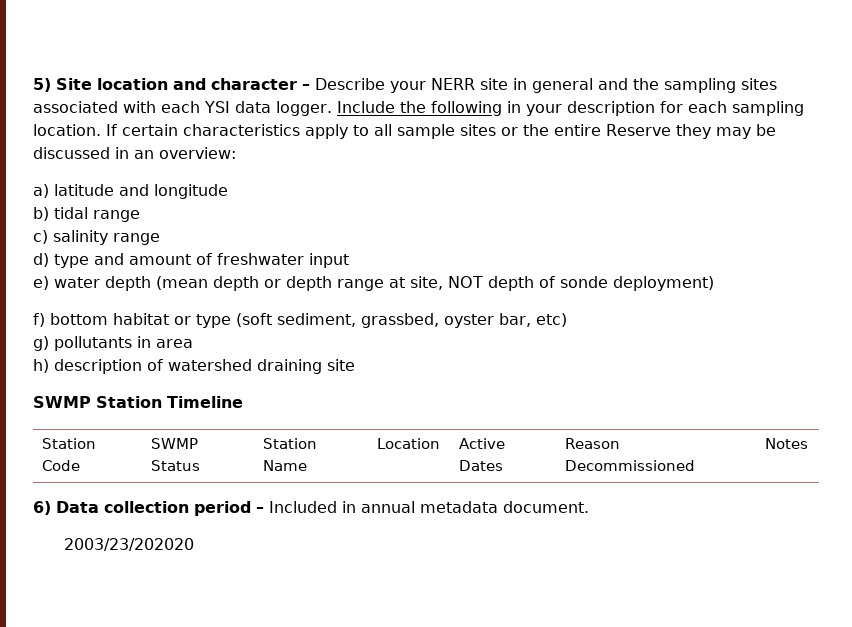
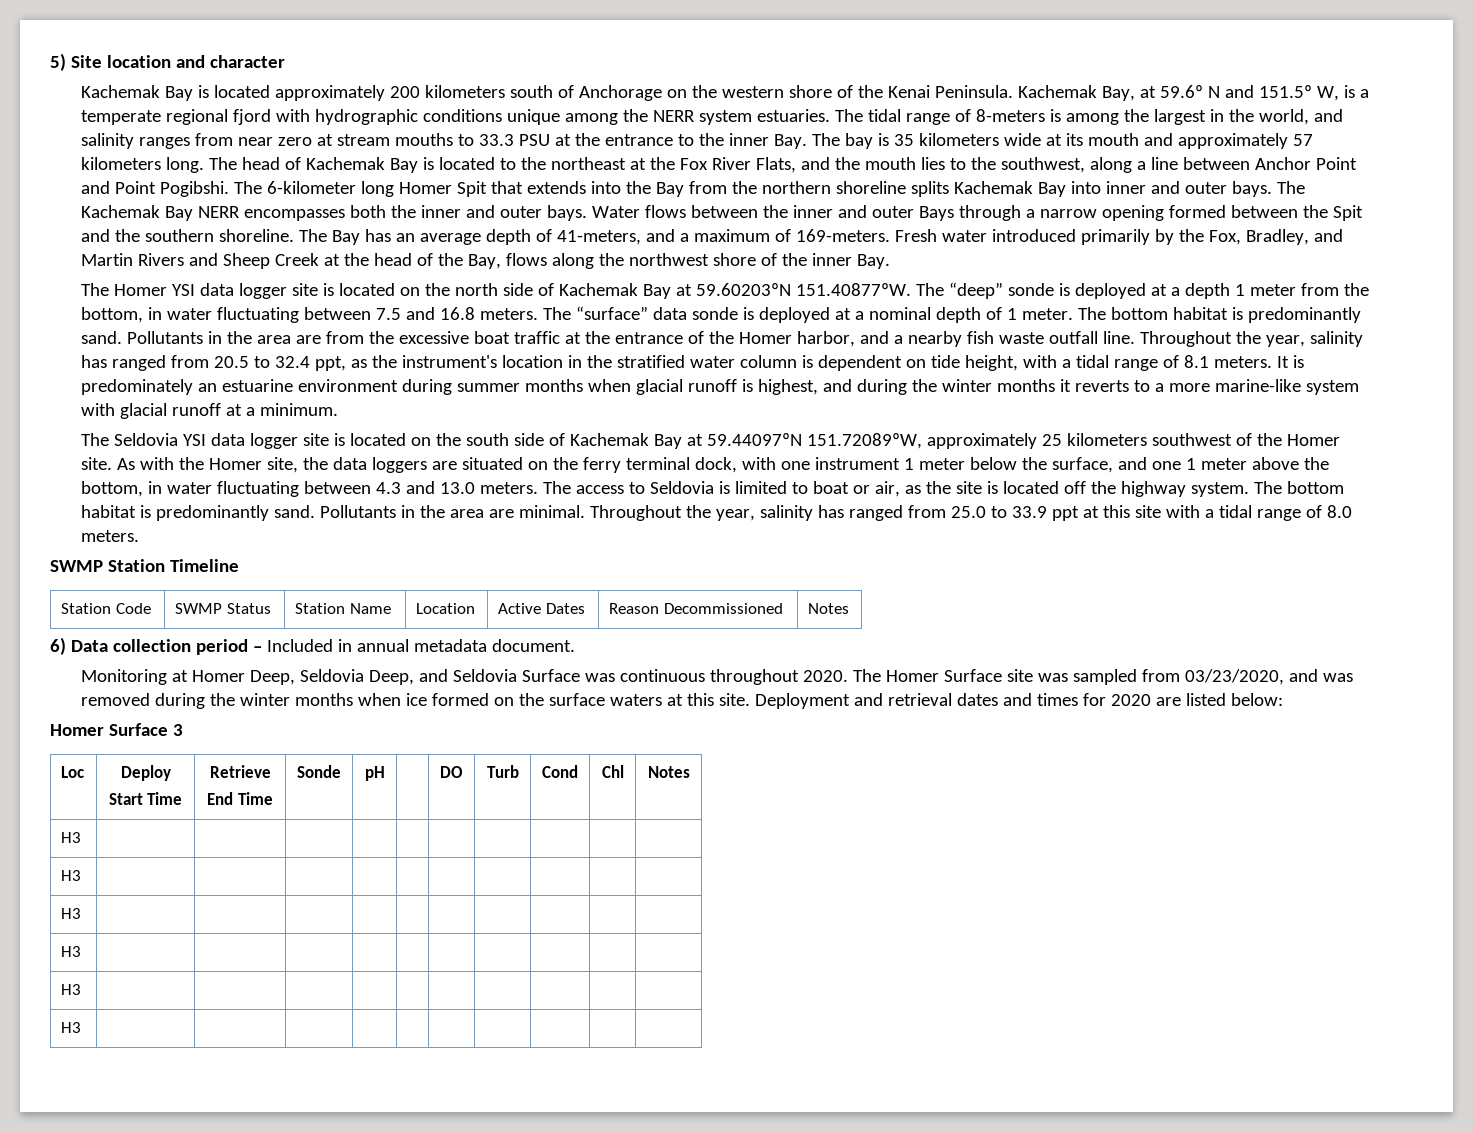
[302,78,777,93] [33,101,804,116] [33,124,776,139] [33,147,236,159] [33,184,228,199] [33,207,140,222] [33,230,160,245] [33,253,349,268] [33,276,714,291] [33,313,567,328] [33,336,193,351] [33,359,355,374] – Describe your NERR site in general and the sampling sites associated with each YSI data logger. Include the following in your description for each sampling location. If certain characteristics apply to all sample sites or the entire Reserve they may be discussed in an overview: // a) latitude and longitude // b) tidal range // c) salinity range // d) type and amount of freshwater input // e) water depth (mean depth or depth range at site, NOT depth of sonde deployment) // f) bottom habitat or type (soft sediment, grassbed, oyster bar, etc) // g) pollutants in area // h) description of watershed draining site -> [81,85,1370,101] [81,109,1344,125] [81,133,1314,149] [81,157,1358,173] [81,181,1306,197] [81,205,1364,221] [81,229,1344,245] [81,253,891,269] [81,282,1370,299] [81,306,1362,323] [81,331,1364,347] [81,355,1305,371] [81,379,1360,395] [81,403,339,419] [81,433,1341,449] [81,457,1330,473] [81,481,1345,497] [81,505,1353,521] [81,530,140,542] // Kachemak Bay is located approximately 200 kilometers south of Anchorage on the western shore of the Kenai Peninsula. Kachemak Bay, at 59.6º N and 151.5º W, is a temperate regional fjord with hydrographic conditions unique among the NERR system estuaries. The tidal range of 8-meters is among the largest in the world, and salinity ranges from near zero at stream mouths to 33.3 PSU at the entrance to the inner Bay. The bay is 35 kilometers wide at its mouth and approximately 57 kilometers long. The head of Kachemak Bay is located to the northeast at the Fox River Flats, and the mouth lies to the southwest, along a line between Anchor Point and Point Pogibshi. The 6-kilometer long Homer Spit that extends into the Bay from the northern shoreline splits Kachemak Bay into inner and outer bays. The Kachemak Bay NERR encompasses both the inner and outer bays. Water flows between the inner and outer Bays through a narrow opening formed between the Spit and the southern shoreline. The Bay has an average depth of 41-meters, and a maximum of 169-meters. Fresh water introduced primarily by the Fox, Bradley, and Martin Rivers and Sheep Creek at the head of the Bay, flows along the northwest shore of the inner Bay. // The Homer YSI data logger site is located on the north side of Kachemak Bay at 59.60203ºN 151.40877ºW. The “deep” sonde is deployed at a depth 1 meter from the bottom, in water fluctuating between 7.5 and 16.8 meters. The “surface” data sonde is deployed at a nominal depth of 1 meter. The bottom habitat is predominantly sand. Pollutants in the area are from the excessive boat traffic at the entrance of the Homer harbor, and a nearby fish waste outfall line. Throughout the year, salinity has ranged from 20.5 to 32.4 ppt, as the instrument's location in the stratified water column is dependent on tide height, with a tidal range of 8.1 meters. It is predominately an estuarine environment during summer months when glacial runoff is highest, and during the winter months it reverts to a more marine-like system with glacial runoff at a minimum. // The Seldovia YSI data logger site is located on the south side of Kachemak Bay at 59.44097ºN 151.72089ºW, approximately 25 kilometers southwest of the Homer site. As with the Homer site, the data loggers are situated on the ferry terminal dock, with one instrument 1 meter below the surface, and one 1 meter above the bottom, in water fluctuating between 4.3 and 13.0 meters. The access to Seldovia is limited to boat or air, as the site is located off the highway system. The bottom habitat is predominantly sand. Pollutants in the area are minimal. Throughout the year, salinity has ranged from 25.0 to 33.9 ppt at this site with a tidal range of 8.0 meters.
[63,538,194,551] 2003/23/202020 -> [81,669,1354,685] [81,693,1284,709] [50,723,183,736] [61,766,85,778] [120,765,171,781] [108,792,183,805] [209,765,271,778] [207,792,273,805] [297,765,341,778] [364,766,385,781] [440,766,463,778] [486,765,519,778] [542,765,578,778] [601,765,624,778] [647,766,690,778] [61,832,82,843] [61,870,82,881] [61,908,82,919] [61,946,82,957] [61,984,82,995] [61,1022,82,1033] Monitoring at Homer Deep, Seldovia Deep, and Seldovia Surface was continuous throughout 2020. The Homer Surface site was sampled from 03/23/2020, and was removed during the winter months when ice formed on the surface waters at this site. Deployment and retrieval dates and times for 2020 are listed below: // Homer Surface 3 // Loc | Deploy // Start Time | Retrieve // End Time | Sonde | pH | | DO | Turb | Cond | Chl | Notes // H3 | | | | | | | | | | // H3 | | | | | | | | | | // H3 | | | | | | | | | | // H3 | | | | | | | | | | // H3 | | | | | | | | | | // H3 | | | | | | | | | |

